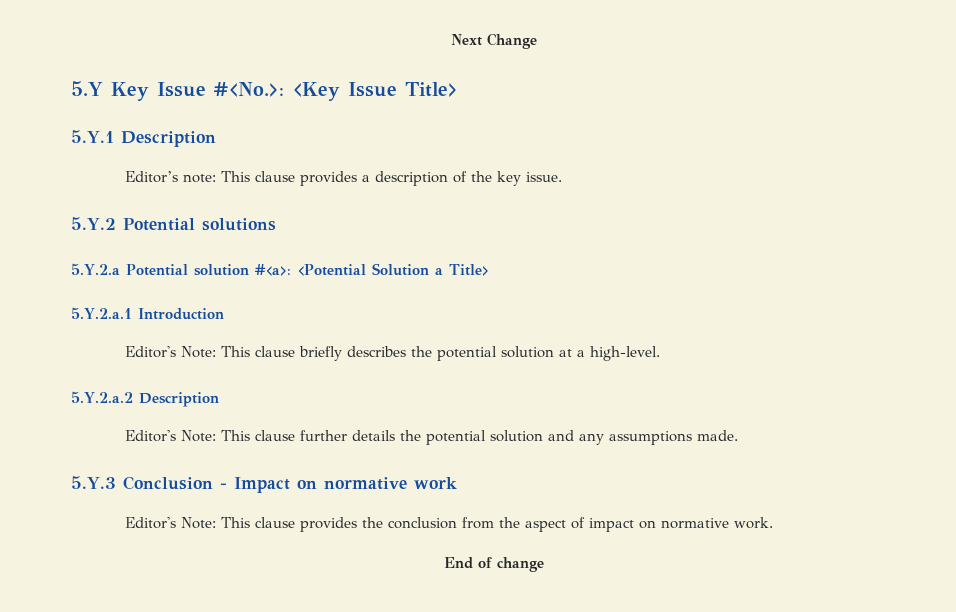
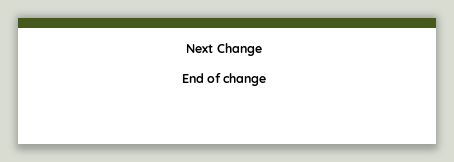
[71,81,458,101] [71,130,216,147] [124,171,562,186] [71,217,276,231] [71,263,489,276] [71,307,224,320] [124,346,660,361] [71,391,219,407] [124,430,738,445] [71,476,457,493] [124,517,773,532] // 5.Y Key Issue #<No.>: <Key Issue Title> // 5.Y.1 Description // Editor’s note: This clause provides a description of the key issue. // 5.Y.2 Potential solutions // 5.Y.2.a Potential solution #<a>: <Potential Solution a Title> // 5.Y.2.a.1 Introduction // Editor's Note: This clause briefly describes the potential solution at a high-level. // 5.Y.2.a.2 Description // Editor's Note: This clause further details the potential solution and any assumptions made. // 5.Y.3 Conclusion - Impact on normative work // Editor's Note: This clause provides the conclusion from the aspect of impact on normative work. -> (262, 49) none

